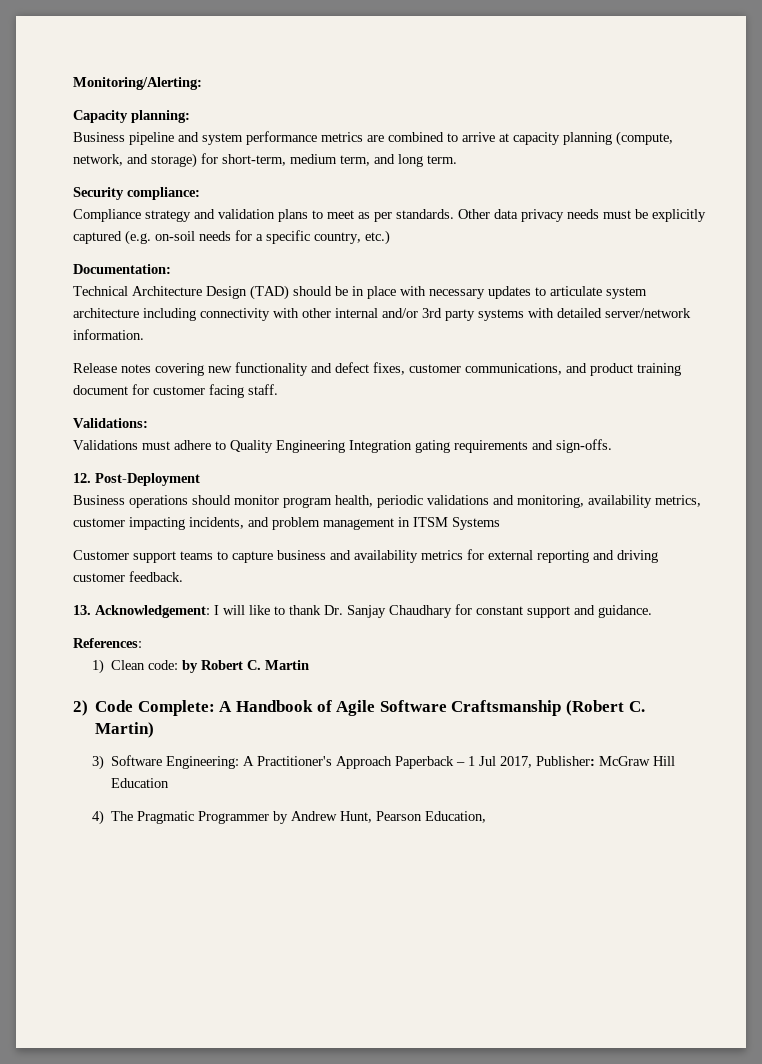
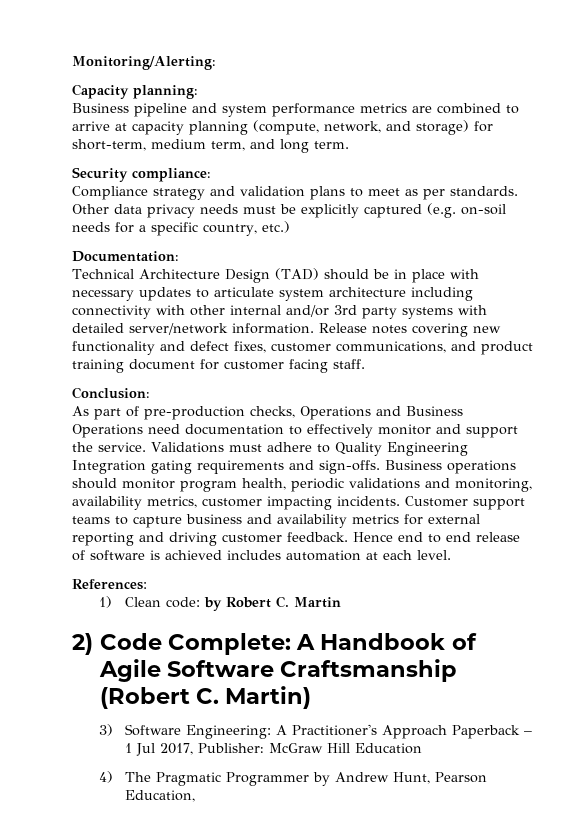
(144, 334) // -> (314, 328) none
[73,418,148,428] Validations: // -> [72,387,150,399] [72,406,463,420] [72,424,518,438] [72,442,146,452] Conclusion: // As part of pre-production checks, Operations and Business Operations need documentation to effectively monitor and support the service.
[73,473,200,486] // 12. Post-Deployment // -> (380, 467) none
[189,517,500,530] incidents, and problem management in ITSM Systems // -> [337,496,400,506] incidents.
[73,604,652,618] // 13. Acknowledgement: I will like to thank Dr. Sanjay Chaudhary for constant support and guidance. -> [353,532,520,543] [72,550,451,561] Hence end to end release of software is achieved includes automation at each level.

